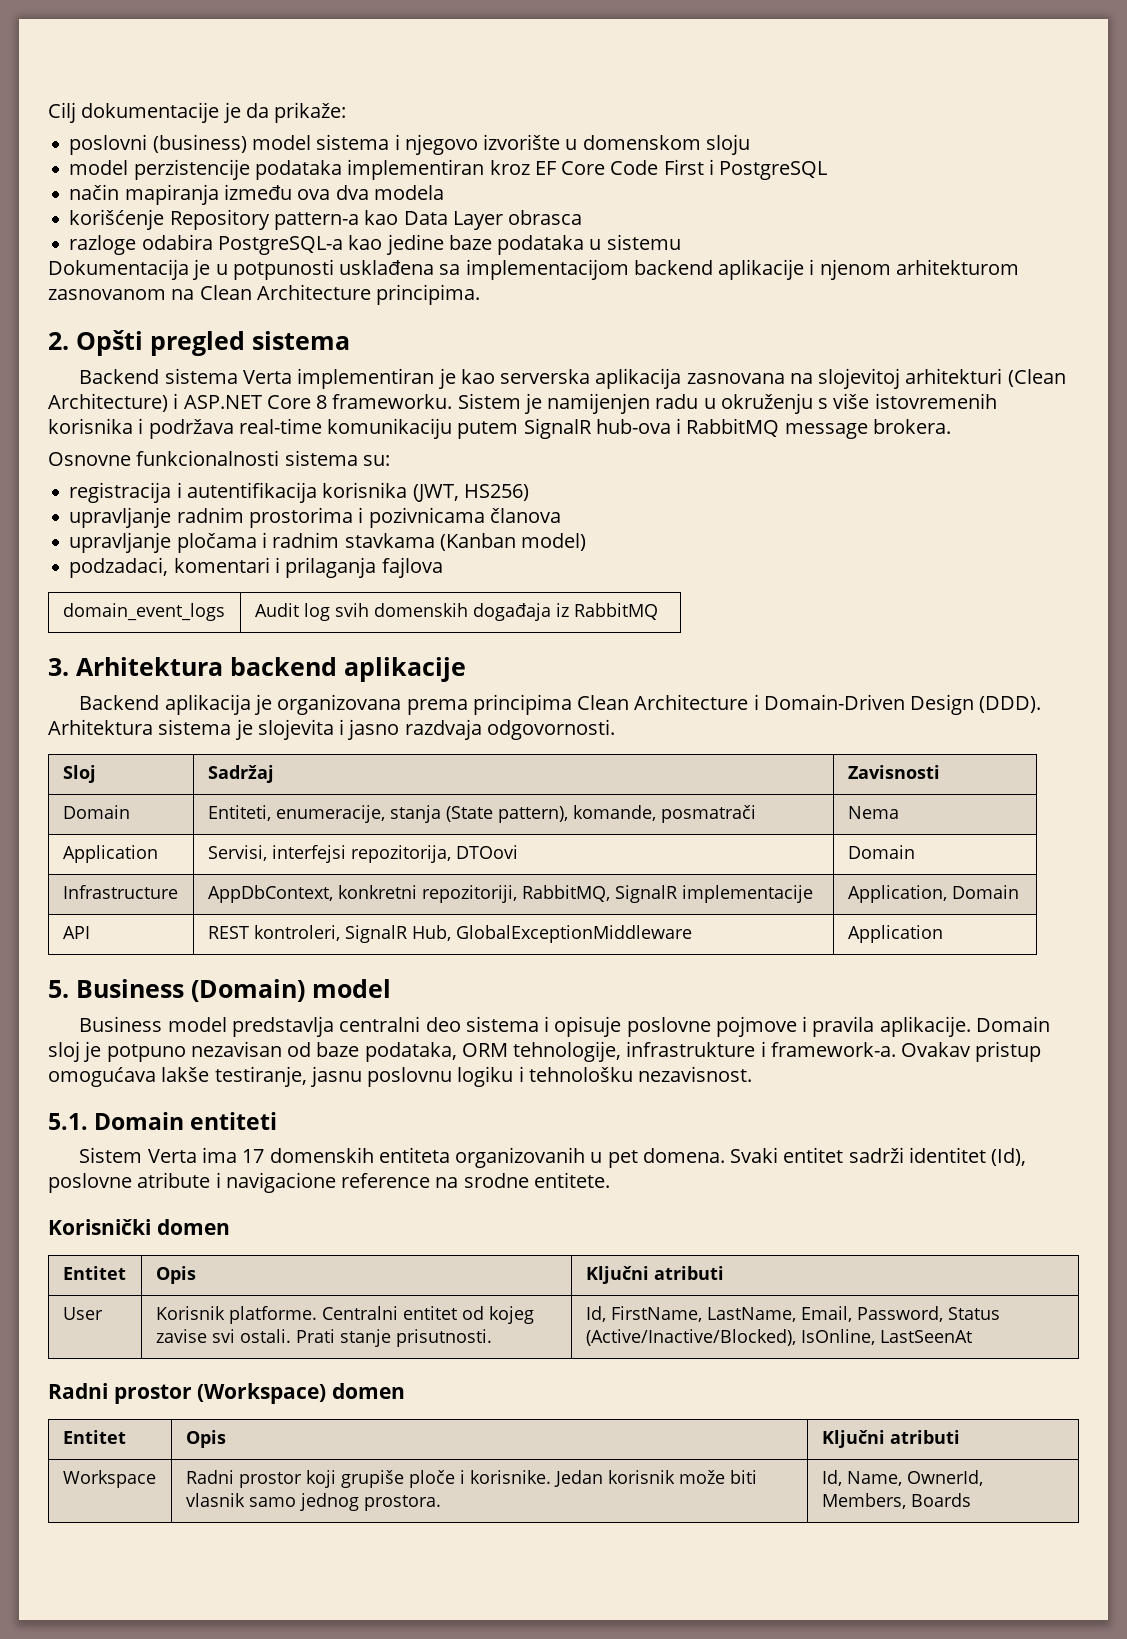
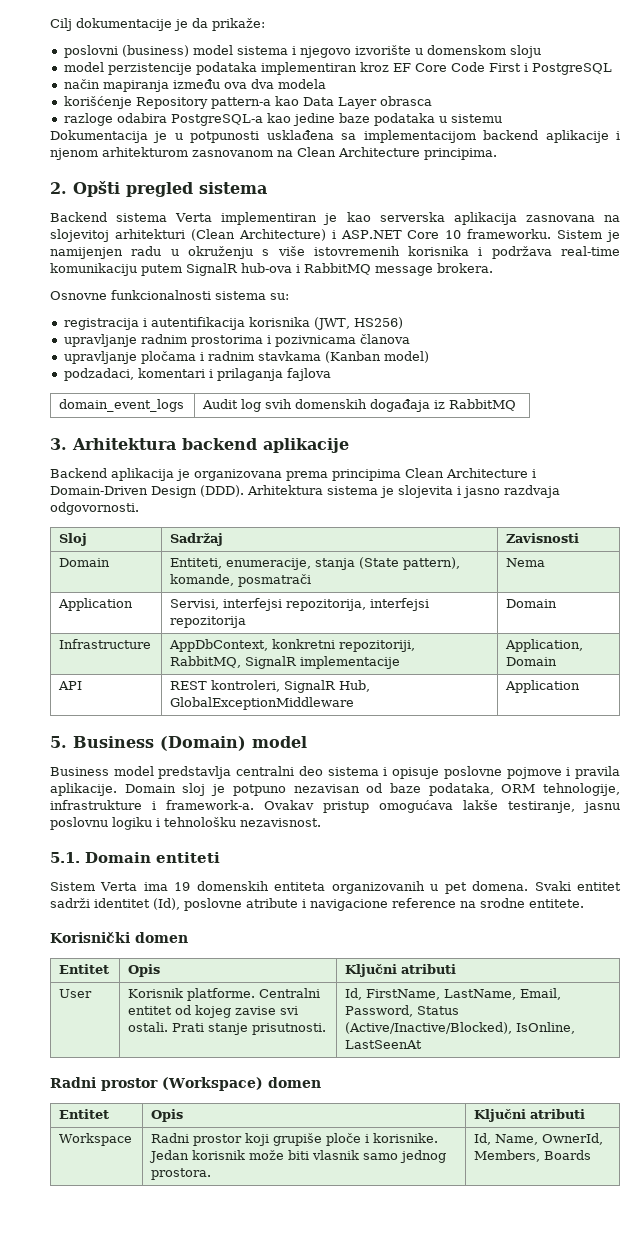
[316,395,328,409] 8 -> [445,230,462,239] 10
[455,845,518,859] DTOovi -> [370,598,430,611] [170,616,247,628] interfejsi repozitorija
[242,1149,265,1163] 17 -> [174,882,191,891] 19

